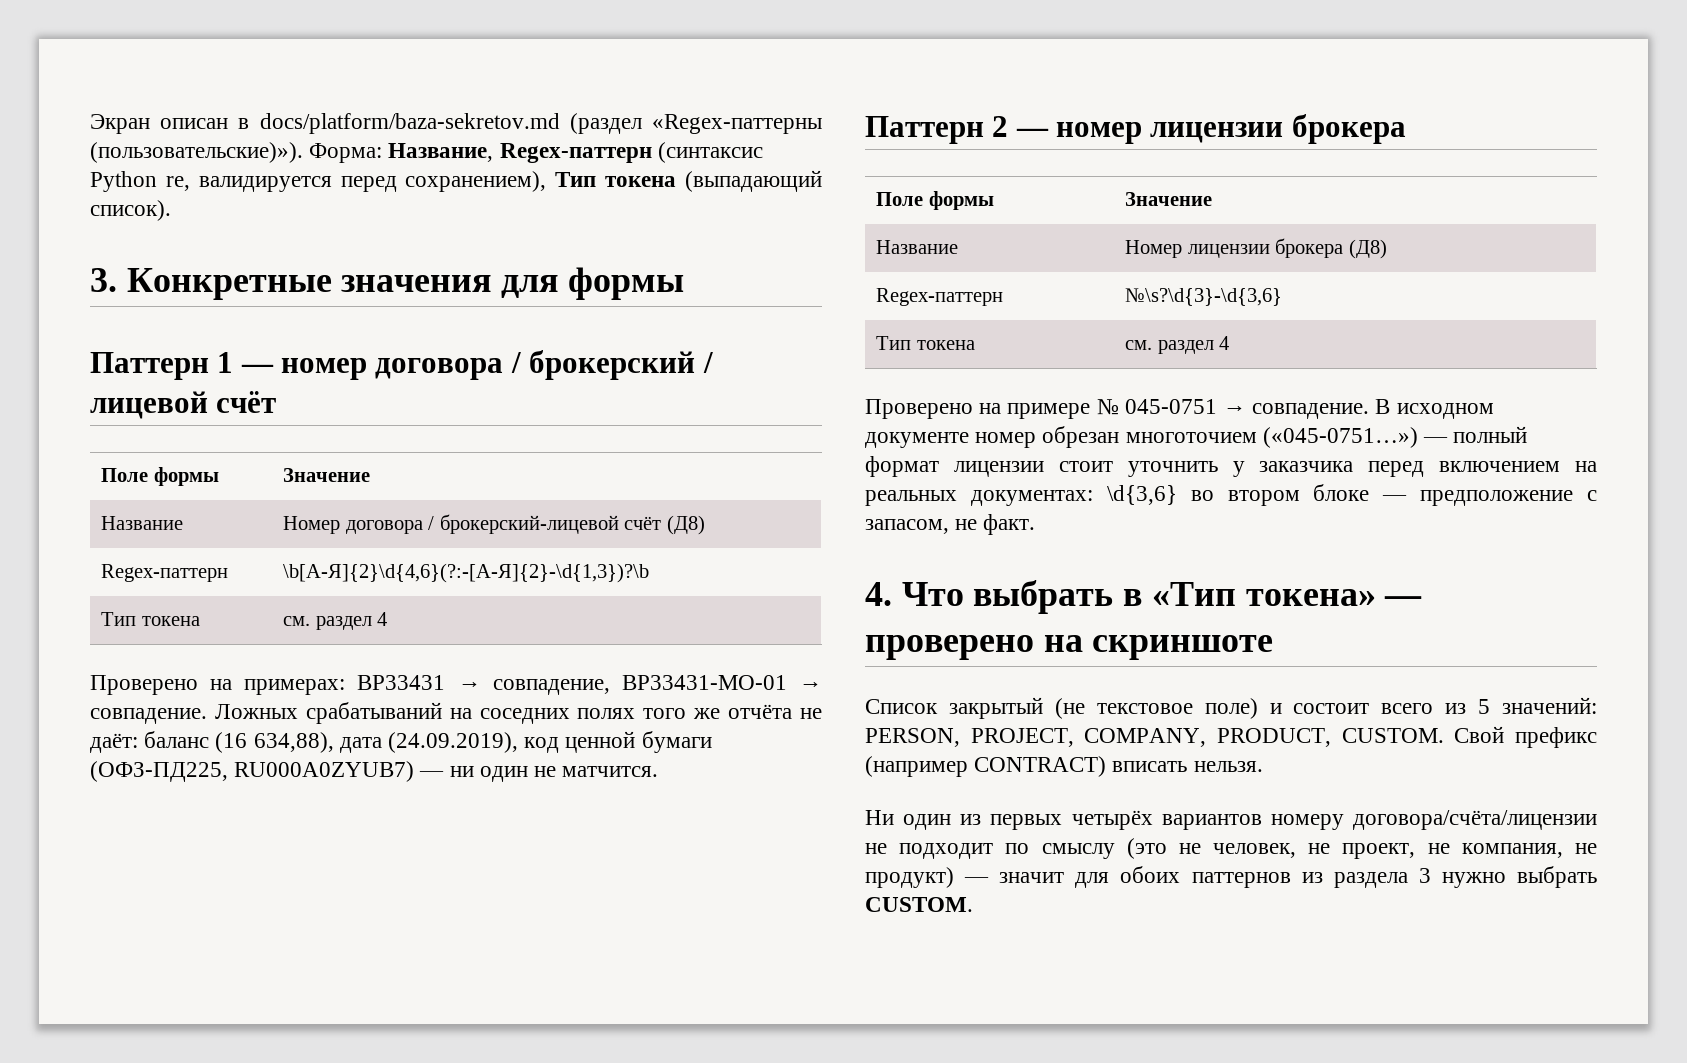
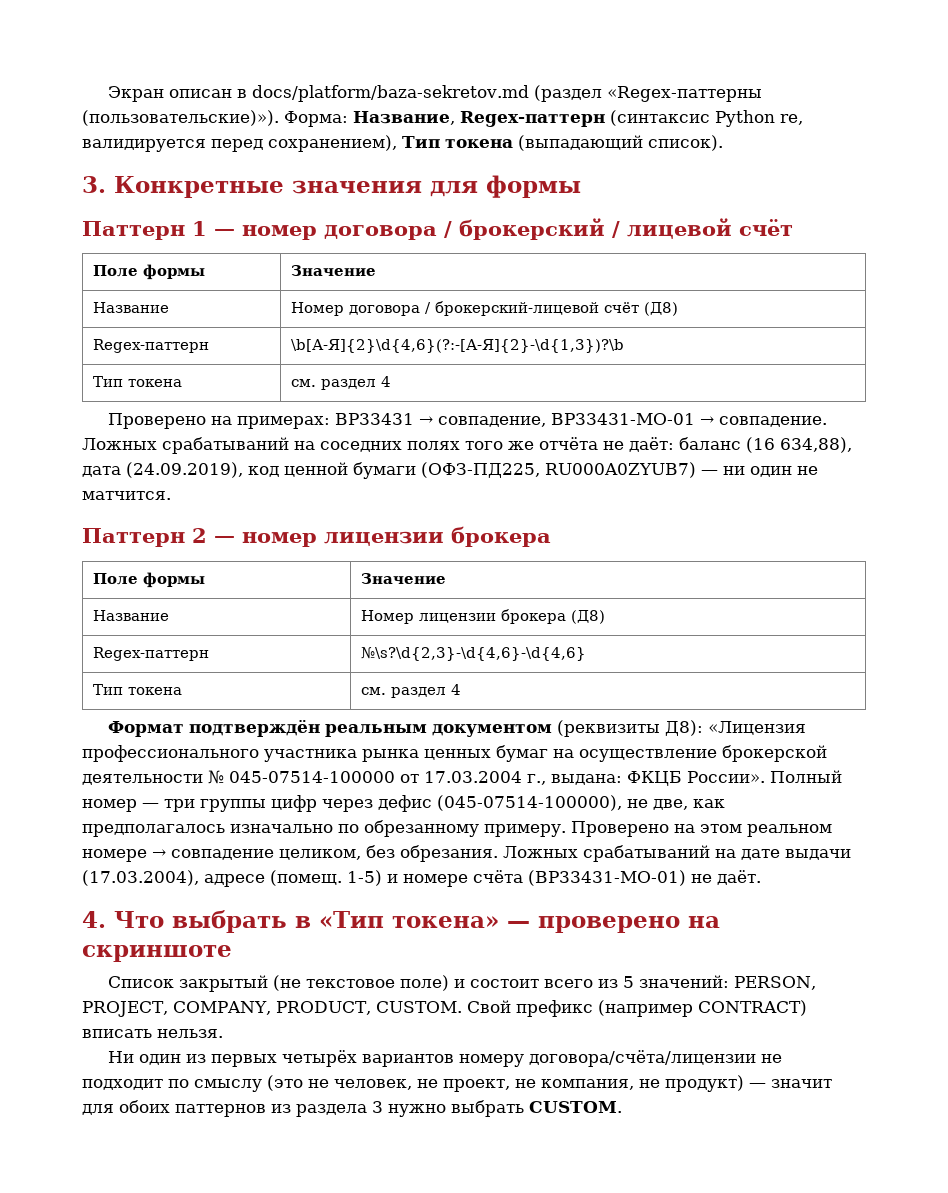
[1125,288,1283,306] [876,336,975,350] [1125,336,1230,354] [865,399,1494,419] [865,426,1528,448] [865,456,1597,477] [865,484,1597,506] [865,514,1036,535] №\s?\d{3}-\d{3,6} // Тип токена | см. раздел 4 // Проверено на примере № 045-0751 → совпадение. В исходном документе номер обрезан многоточием («045-0751…») — полный формат лицензии стоит уточнить у заказчика перед включением на реальных документах: \d{3,6} во втором блоке — предположение с запасом, не факт. -> [361,647,587,661] [93,684,183,695] [361,684,462,698] [107,720,806,737] [82,745,827,762] [82,770,842,786] [82,795,725,812] [82,820,832,837] [82,845,851,862] [82,870,761,887] №\s?\d{2,3}-\d{4,6}-\d{4,6} // Тип токена | см. раздел 4 // Формат подтверждён реальным документом (реквизиты Д8): «Лицензия профессионального участника рынка ценных бумаг на осуществление брокерской деятельности № 045-07514-100000 от 17.03.2004 г., выдана: ФКЦБ России». Полный номер — три группы цифр через дефис (045-07514-100000), не две, как предполагалось изначально по обрезанному примеру. Проверено на этом реальном номере → совпадение целиком, без обрезания. Ложных срабатываний на дате выдачи (17.03.2004), адресе (помещ. 1-5) и номере счёта (ВР33431-МО-01) не даёт.

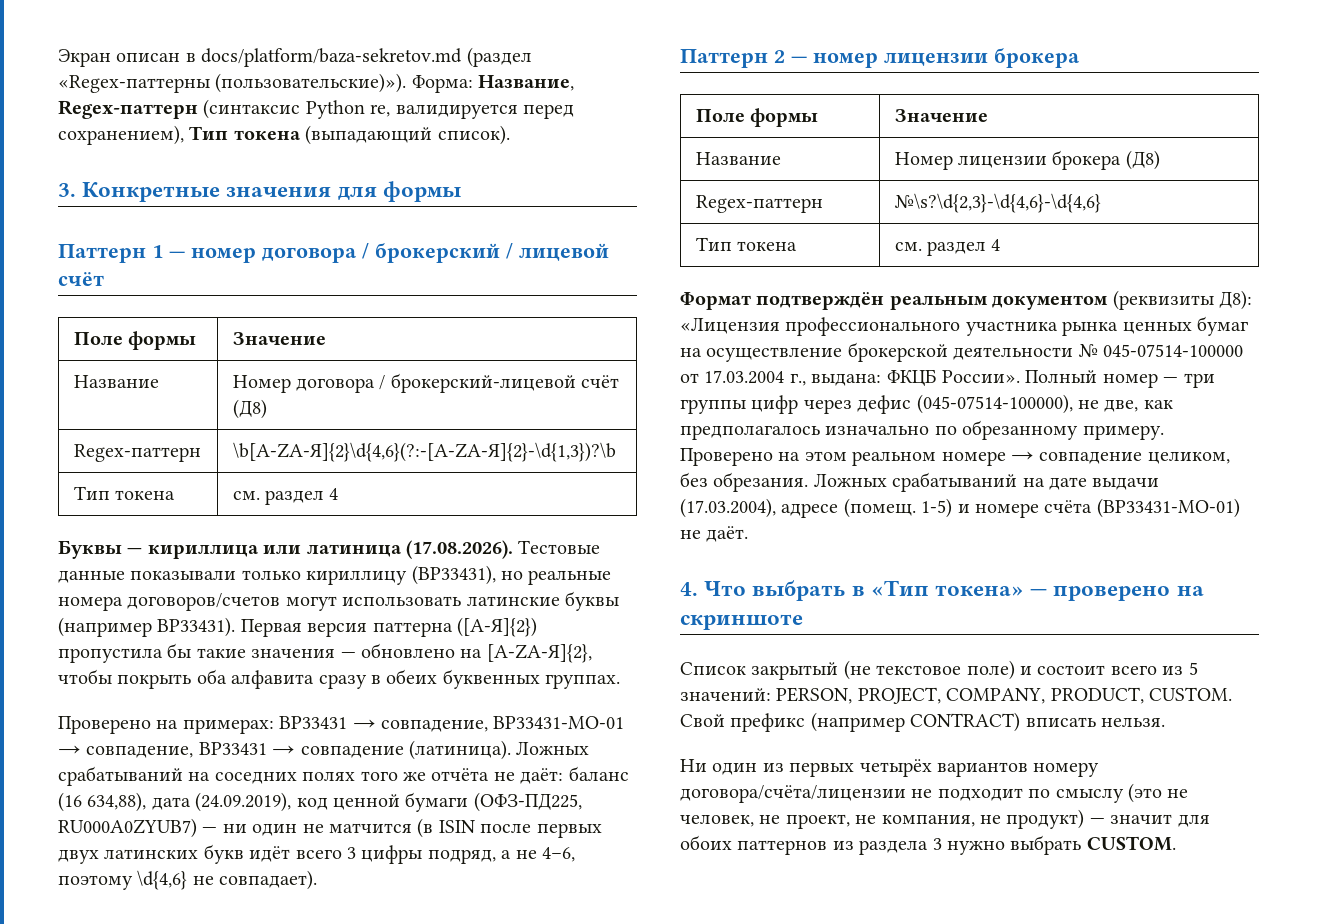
[291,339,625,353] [93,376,183,387] [291,376,392,390] \b[А-Я]{2}\d{4,6}(?:-[А-Я]{2}-\d{1,3})?\b // Тип токена | см. раздел 4 -> [232,442,616,462] [73,486,176,500] [232,488,339,505] [58,540,601,559] [58,565,612,585] [58,591,619,611] [58,617,537,637] [58,643,592,663] [58,669,621,689] \b[A-ZА-Я]{2}\d{4,6}(?:-[A-ZА-Я]{2}-\d{1,3})?\b // Тип токена | см. раздел 4 // Буквы — кириллица или латиница (17.08.2026). Тестовые данные показывали только кириллицу (ВР33431), но реальные номера договоров/счетов могут использовать латинские буквы (например BP33431). Первая версия паттерна ([А-Я]{2}) пропустила бы такие значения — обновлено на [A-ZА-Я]{2}, чтобы покрыть оба алфавита сразу в обеих буквенных группах.
[718,416,827,427] совпадение. -> [86,740,511,760] совпадение, BP33431 → совпадение (латиница).
[82,491,171,500] матчится. -> [329,818,602,838] [58,844,575,864] [58,870,318,890] матчится (в ISIN после первых двух латинских букв идёт всего 3 цифры подряд, а не 4–6, поэтому \d{4,6} не совпадает).

